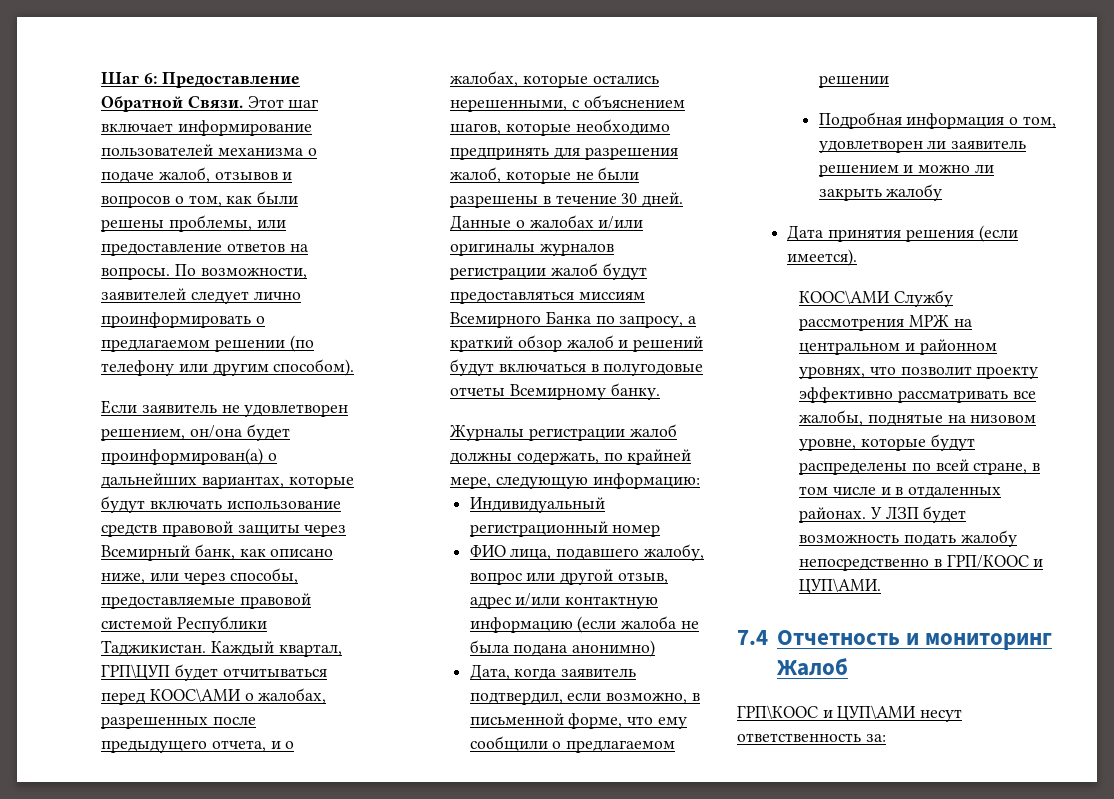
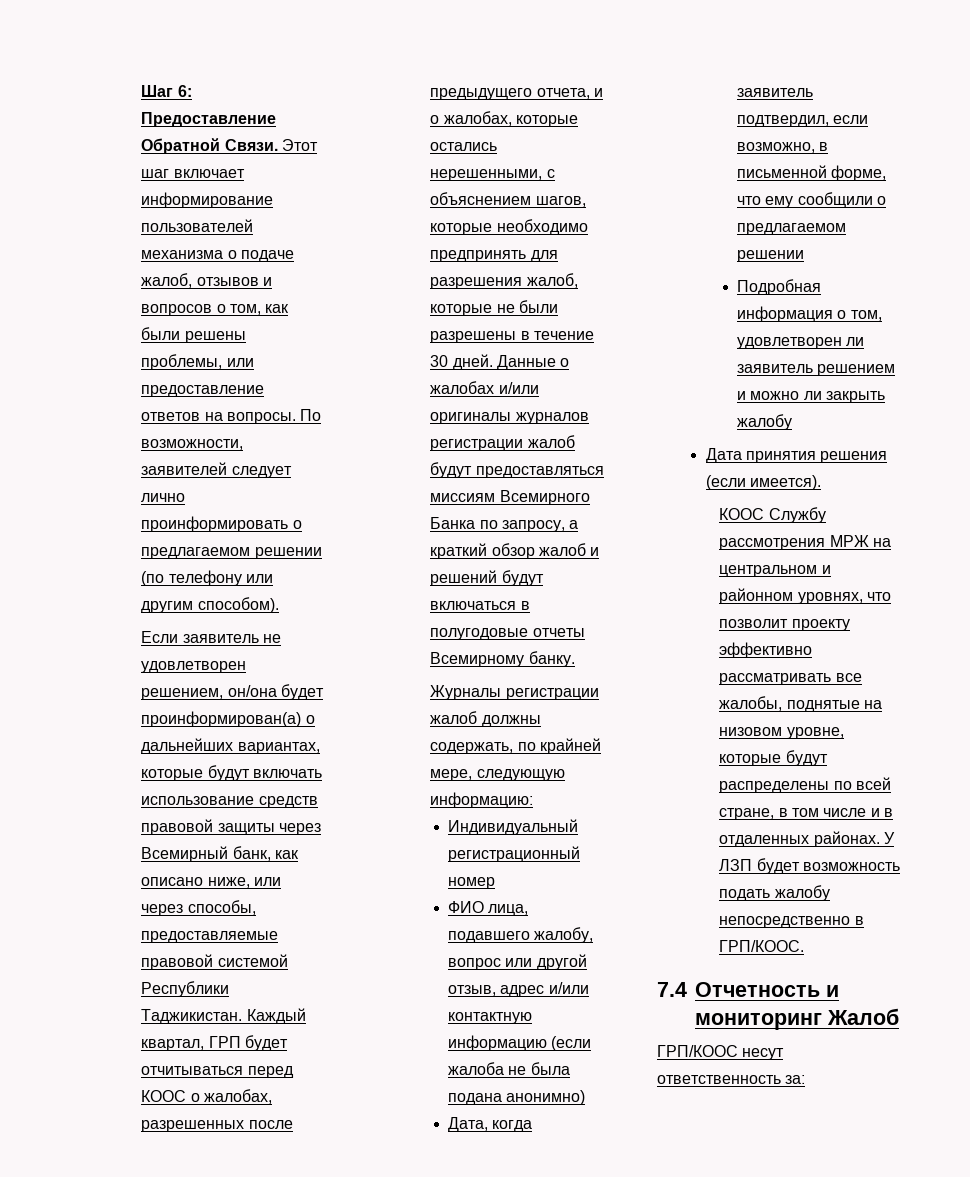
[101,664,171,680] ГРП\ЦУП -> [208,1036,241,1048] ГРП
[150,688,242,702] КООС\АМИ -> [141,1090,187,1102] КООС
[799,290,891,304] КООС\АМИ -> [719,508,765,520] КООС
[946,554,1044,568] [799,578,882,594] ГРП/КООС и ЦУП\АМИ. -> [719,940,805,952] ГРП/КООС.
[737,705,917,721] ГРП\КООС и ЦУП\АМИ -> [657,1045,738,1057] ГРП/КООС

